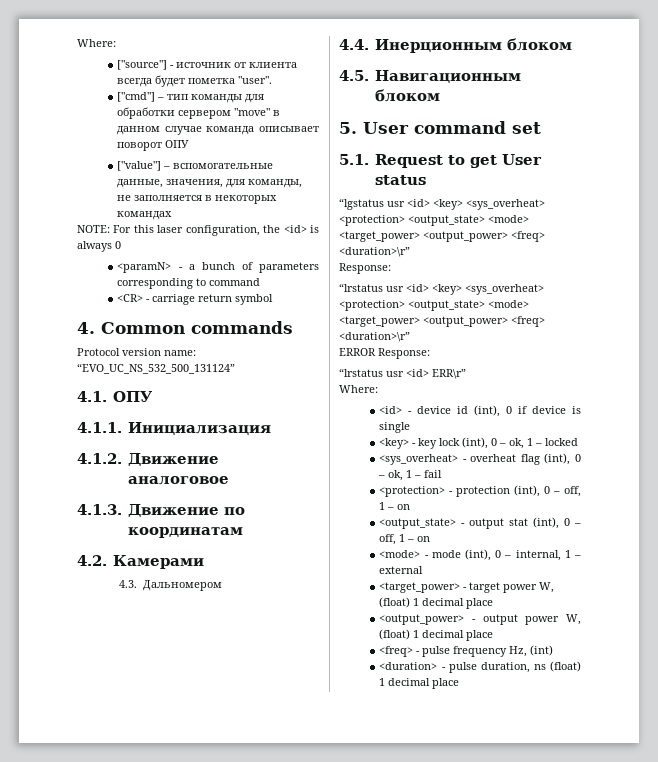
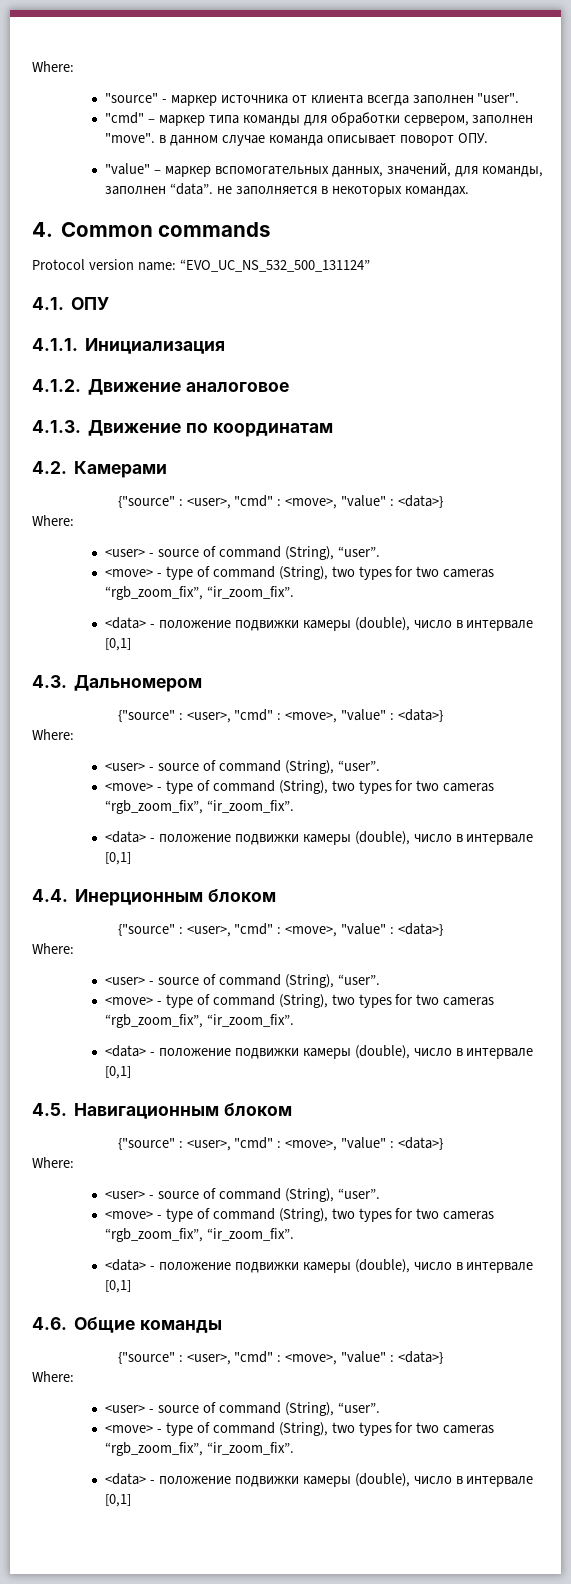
[77,39,116,47] [117,60,232,70] Where: // ["source"] - источник -> [32,61,74,72] [105,93,288,106] Where: // "source" - маркер источника
[155,75,273,87] [117,92,265,103] [117,107,271,119] будет пометка "user". // ["cmd"] – тип команды для обработки сервером "move" -> [412,93,520,104] [105,112,534,126] [105,133,156,143] заполнен "user". // "cmd" – маркер типа команды для обработки сервером, заполнен "move".
[165,140,190,148] [117,161,274,171] [117,179,303,188] [117,195,278,204] [117,211,173,220] [77,225,319,236] [77,241,121,252] [117,262,319,273] [117,278,261,289] [117,294,274,305] ОПУ // ["value"] – вспомогательные данные, значения, для команды, не заполняется в некоторых командах // NOTE: For this laser configuration, the <id> is always 0 // <paramN> - a bunch of parameters corresponding to command // <CR> - carriage return symbol -> [457,133,488,144] [105,162,543,177] [105,183,469,197] ОПУ. // "value" – маркер вспомогательных данных, значений, для команды, заполнен “data”. не заполняется в некоторых командах.
[119,580,222,591] [339,38,572,53] [339,70,521,84] [374,89,440,102] [339,121,541,134] [339,154,542,168] [374,175,426,185] [339,198,545,210] [339,215,529,226] [339,231,545,242] [339,247,410,257] [339,263,391,274] [339,283,544,295] [339,300,529,311] [339,316,545,327] [339,332,410,342] [339,348,430,359] [339,368,466,379] [339,385,378,393] [379,405,581,417] [379,422,411,433] [379,437,579,449] [379,453,581,465] [378,470,443,481] [379,485,581,497] [379,502,411,510] [379,517,581,529] [379,534,431,545] [379,549,581,561] [379,566,424,574] [379,582,555,593] [379,597,494,609] [379,614,581,625] [379,629,494,641] [379,645,554,657] [379,661,581,673] [379,678,460,689] 4.3. Дальномером // 4.4. Инерционным блоком // 4.5. Навигационным блоком // 5. User command set // 5.1. Request to get User status // “lgstatus usr <id> <key> <sys_overheat> <protection> <output_state> <mode> <target_power> <output_power> <freq> <duration>\r” // Response: // “lrstatus usr <id> <key> <sys_overheat> <protection> <output_state> <mode> <target_power> <output_power> <freq> <duration>\r” // ERROR Response: // “lrstatus usr <id> ERR\r” // Where: // <id> - device id (int), 0 if device is single // <key> - key lock (int), 0 – ok, 1 – locked // <sys_overheat> - overheat flag (int), 0 – ok, 1 – fail // <protection> - protection (int), 0 – off, 1 – on // <output_state> - output stat (int), 0 – off, 1 – on // <mode> - mode (int), 0 – internal, 1 – external // <target_power> - target power W, (float) 1 decimal place // <output_power> - output power W, (float) 1 decimal place // <freq> - pulse frequency Hz, (int) // <duration> - pulse duration, ns (float) 1 decimal place -> [117,495,444,509] [32,515,74,526] [105,546,380,560] [105,566,495,580] [105,586,295,600] [105,617,534,631] [105,638,132,651] [32,675,203,692] [117,709,444,723] [32,729,74,740] [105,760,380,774] [105,780,495,794] [105,800,295,814] [105,831,534,845] [105,852,132,865] [32,889,276,906] [117,923,444,937] [32,943,74,954] [105,974,380,988] [105,994,495,1008] [105,1014,295,1028] [105,1045,534,1059] [105,1066,132,1079] [32,1103,292,1119] [117,1137,444,1151] [32,1157,74,1168] [105,1188,380,1202] [105,1208,495,1222] [105,1228,295,1242] [105,1259,534,1273] [105,1280,132,1293] [32,1317,222,1333] [117,1351,444,1365] [32,1371,74,1382] [105,1402,380,1416] [105,1422,495,1436] [105,1442,295,1456] [105,1473,534,1487] [105,1494,132,1507] {"source" : <user>, "cmd" : <move>, "value" : <data>} // Where: // <user> - source of command (String), “user”. // <move> - type of command (String), two types for two cameras “rgb_zoom_fix”, “ir_zoom_fix”. // <data> - положение подвижки камеры (double), число в интервале [0,1] // 4.3. Дальномером // {"source" : <user>, "cmd" : <move>, "value" : <data>} // Where: // <user> - source of command (String), “user”. // <move> - type of command (String), two types for two cameras “rgb_zoom_fix”, “ir_zoom_fix”. // <data> - положение подвижки камеры (double), число в интервале [0,1] // 4.4. Инерционным блоком // {"source" : <user>, "cmd" : <move>, "value" : <data>} // Where: // <user> - source of command (String), “user”. // <move> - type of command (String), two types for two cameras “rgb_zoom_fix”, “ir_zoom_fix”. // <data> - положение подвижки камеры (double), число в интервале [0,1] // 4.5. Навигационным блоком // {"source" : <user>, "cmd" : <move>, "value" : <data>} // Where: // <user> - source of command (String), “user”. // <move> - type of command (String), two types for two cameras “rgb_zoom_fix”, “ir_zoom_fix”. // <data> - положение подвижки камеры (double), число в интервале [0,1] // 4.6. Общие команды // {"source" : <user>, "cmd" : <move>, "value" : <data>} // Where: // <user> - source of command (String), “user”. // <move> - type of command (String), two types for two cameras “rgb_zoom_fix”, “ir_zoom_fix”. // <data> - положение подвижки камеры (double), число в интервале [0,1]

